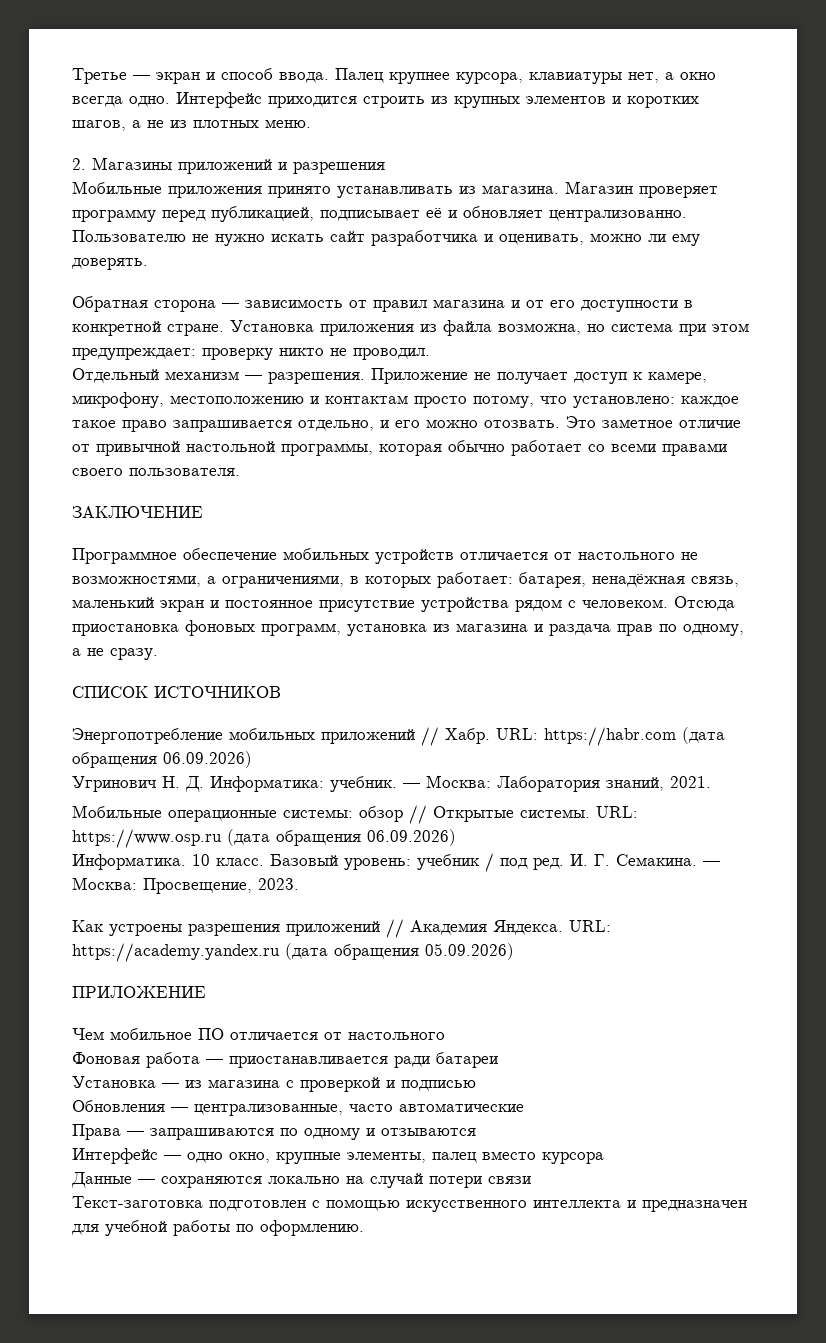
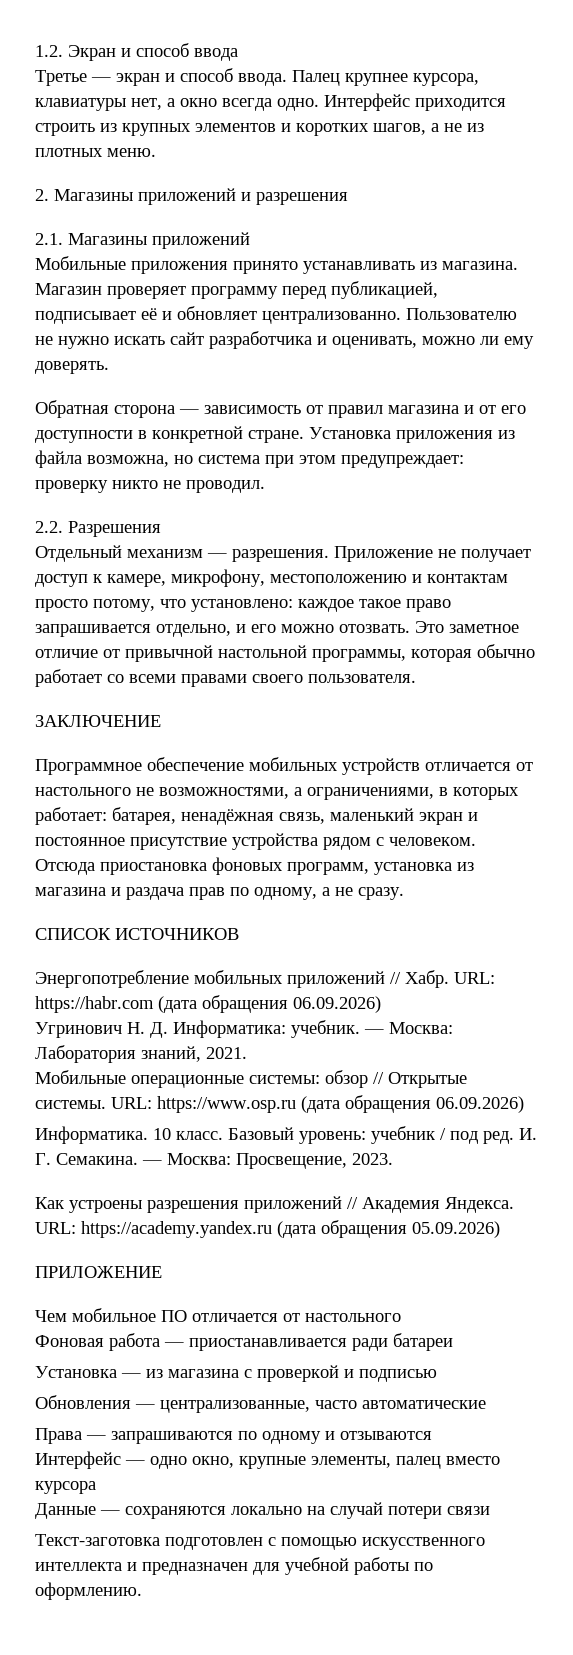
(72, 76) none -> [35,43,238,61] 1.2. Экран и способ ввода //
(385, 168) none -> [35,232,250,249] // 2.1. Магазины приложений
(430, 354) none -> [35,521,161,537] // 2.2. Разрешения

